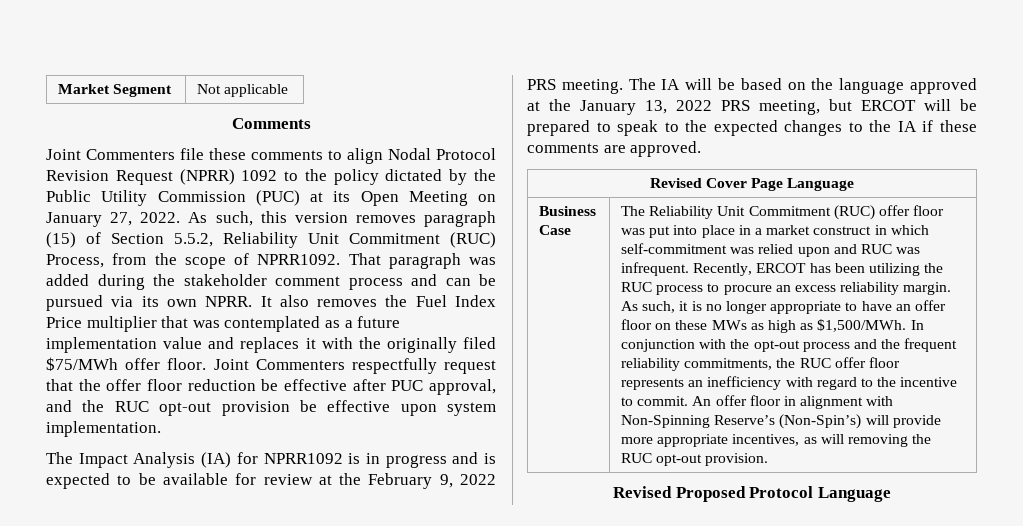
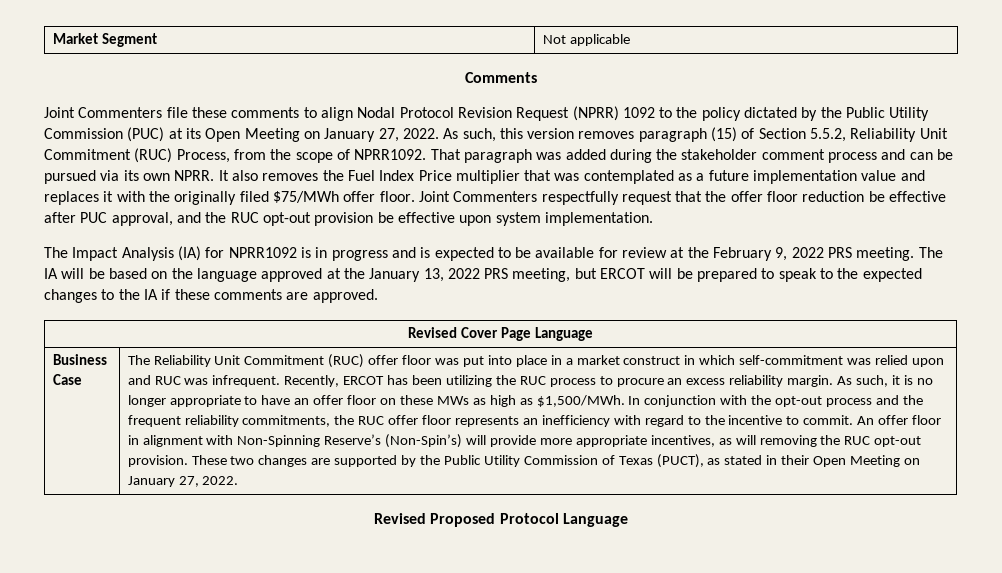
(769, 459) none -> [191,454,920,468] [127,476,239,487] These two changes are supported by the Public Utility Commission of Texas (PUCT), as stated in their Open Meeting on January 27, 2022.

